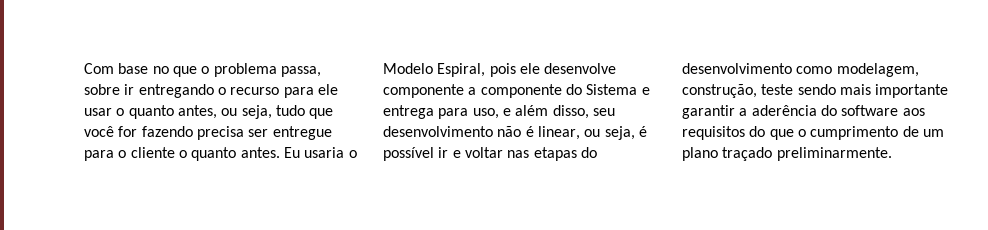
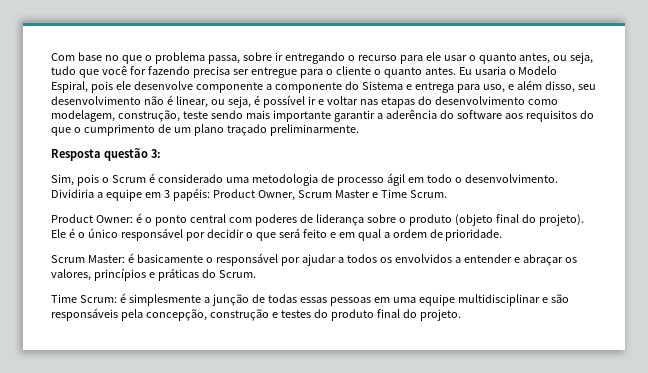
(892, 154) none -> [51,148,161,161] [51,173,558,186] [51,188,447,201] [51,213,584,226] [51,228,503,241] [51,253,577,266] [51,268,256,281] [51,293,569,306] [51,308,461,321] // Resposta questão 3: // Sim, pois o Scrum é considerado uma metodologia de processo ágil em todo o desenvolvimento. Dividiria a equipe em 3 papéis: Product Owner, Scrum Master e Time Scrum. // Product Owner: é o ponto central com poderes de liderança sobre o produto (objeto final do projeto). Ele é o único responsável por decidir o que será feito e em qual a ordem de prioridade. // Scrum Master: é basicamente o responsável por ajudar a todos os envolvidos a entender e abraçar os valores, princípios e práticas do Scrum. // Time Scrum: é simplesmente a junção de todas essas pessoas em uma equipe multidisciplinar e são responsáveis pela concepção, construção e testes do produto final do projeto.

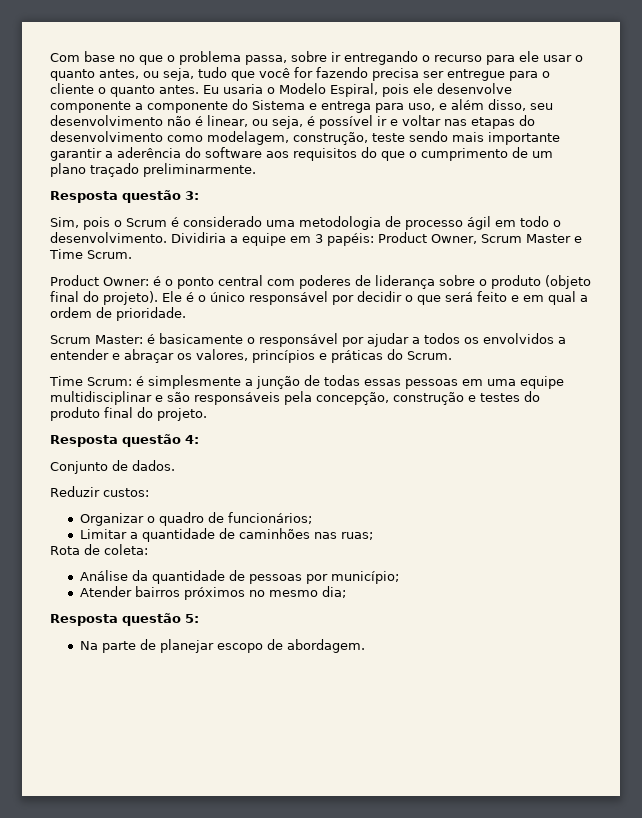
(461, 315) none -> [50,434,199,447] [50,460,175,474] [50,486,149,497] [79,512,312,526] [79,528,373,542] [50,544,148,555] [79,570,399,584] [79,586,346,600] [50,613,199,626] [79,639,365,653] // Resposta questão 4: // Conjunto de dados. // Reduzir custos: // Organizar o quadro de funcionários; // Limitar a quantidade de caminhões nas ruas; // Rota de coleta: // Análise da quantidade de pessoas por município; // Atender bairros próximos no mesmo dia; // Resposta questão 5: // Na parte de planejar escopo de abordagem.

